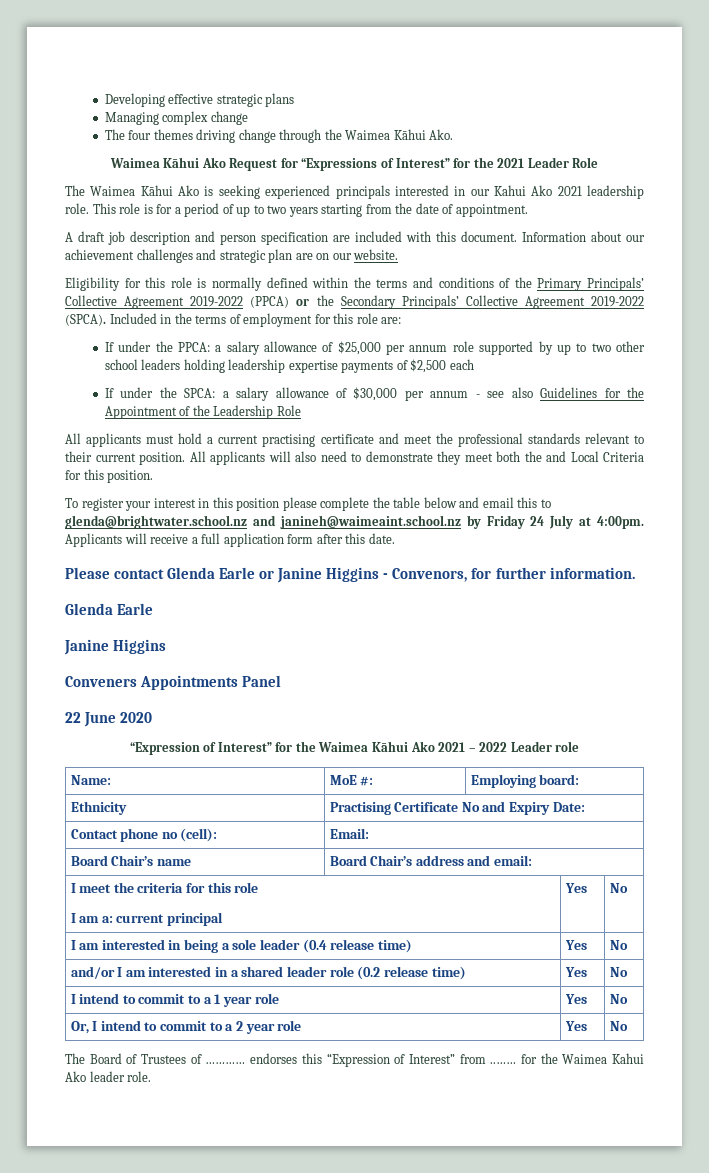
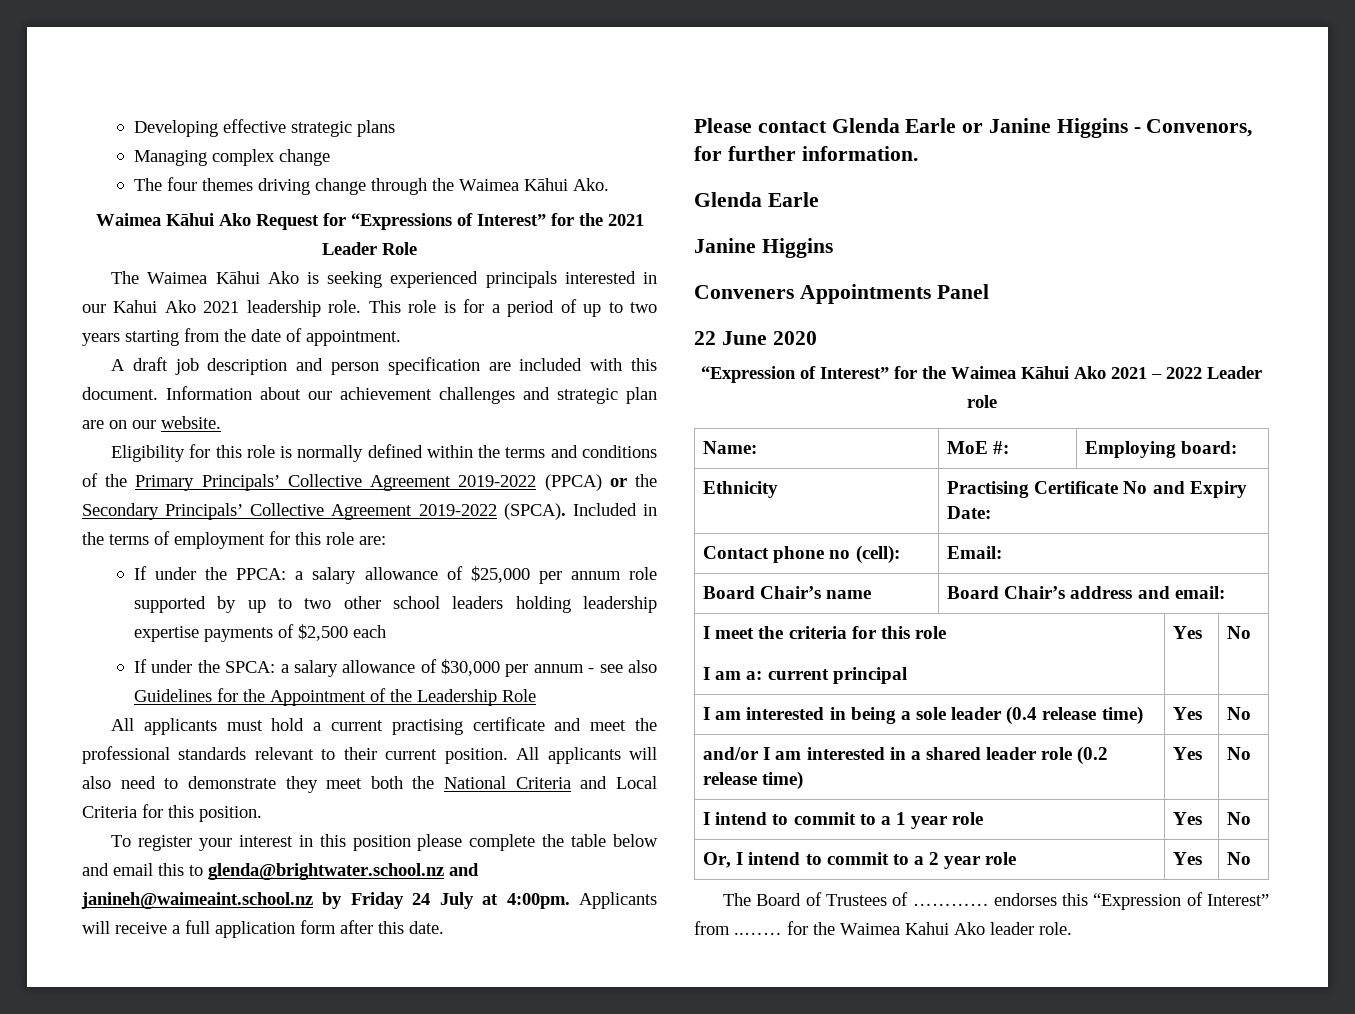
(542, 456) none -> [444,776,571,789] National Criteria

